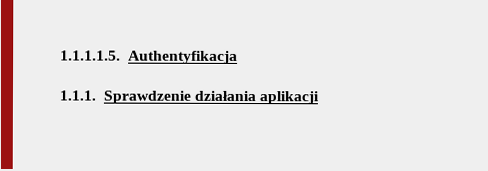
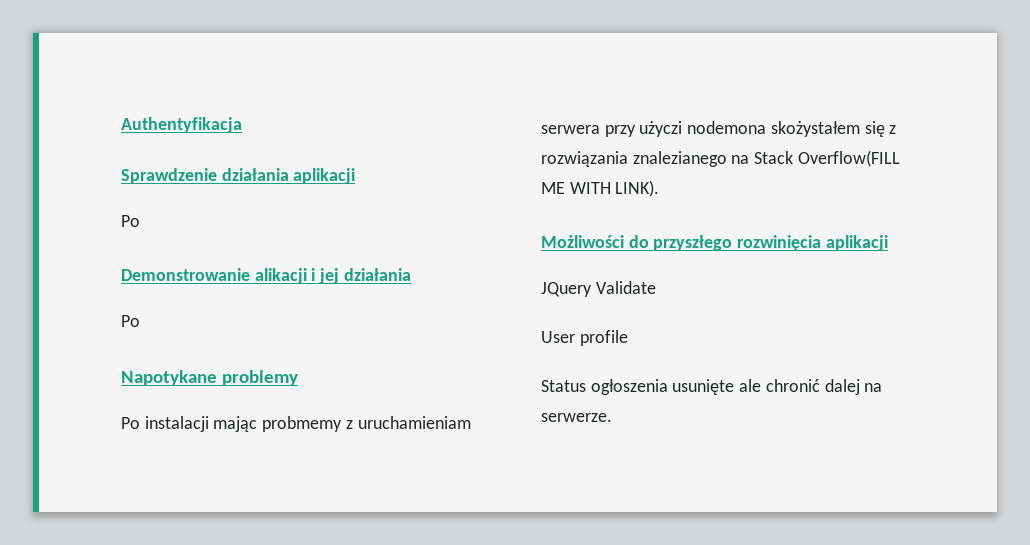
[60,50,121,61] 1.1.1.1.5. -> (121, 125) none
[59,90,96,101] 1.1.1. -> (242, 125) none
(320, 98) none -> [121,215,140,227] [121,268,411,284] [121,315,140,327] [121,370,299,386] [121,416,471,432] [541,121,897,137] [541,150,900,167] [541,180,660,197] [541,235,888,251] [541,281,656,297] [541,330,628,346] [541,379,883,395] [541,413,612,422] // Po // Demonstrowanie alikacji i jej działania // Po // Napotykane problemy // Po instalacji mając probmemy z uruchamieniam serwera przy użyczi nodemona skożystałem się z rozwiązania znalezianego na Stack Overflow(FILL ME WITH LINK). // Możliwości do przyszłego rozwinięcia aplikacji // JQuery Validate // User profile // Status ogłoszenia usunięte ale chronić dalej na serwerze.

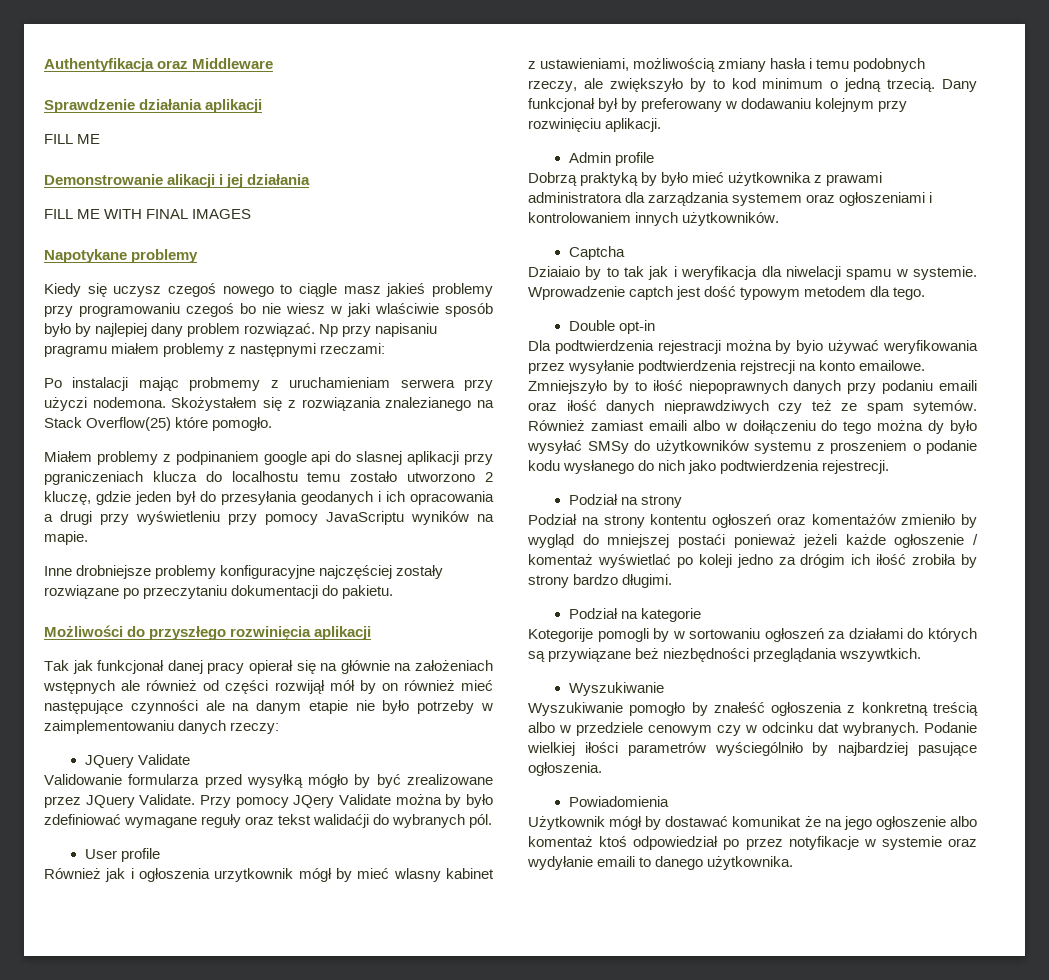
(242, 125) none -> [157,58,274,69] oraz Middleware
[121,215,140,227] Po -> [44,134,101,144] FILL ME
[121,315,140,327] [121,370,299,386] Po // Napotykane problemy -> [44,209,252,219] [44,249,199,263] [44,283,494,297] [44,303,493,317] [44,323,438,337] [44,343,386,357] FILL ME WITH FINAL IMAGES // Napotykane problemy // Kiedy się uczysz czegoś nowego to ciągle masz jakieś problemy przy programowaniu czegoś bo nie wiesz w jaki wlaściwie sposób było by najlepiej dany problem rozwiązać. Np przy napisaniu pragramu miałem problemy z następnymi rzeczami:
[687,121,860,137] nodemona skożystałem -> [92,397,258,411] nodemona. Skożystałem
[797,150,900,167] [541,180,660,197] Overflow(FILL ME WITH LINK). -> [86,417,273,431] [44,451,494,465] [44,471,494,485] [44,491,494,505] [44,511,494,525] [44,531,88,545] [44,565,444,579] [44,585,394,599] Overflow(25) które pomogło. // Miałem problemy z podpinaniem google api do slasnej aplikacji przy pgraniczeniach klucza do localhostu temu zostało utworzono 2 kluczę, gdzie jeden był do przesyłania geodanych i ich opracowania a drugi przy wyświetleniu przy pomocy JavaScriptu wyników na mapie. // Inne drobniejsze problemy konfiguracyjne najczęściej zostały rozwiązane po przeczytaniu dokumentacji do pakietu.
[541,281,656,297] [541,330,628,346] [541,379,883,395] [541,413,612,422] JQuery Validate // User profile // Status ogłoszenia usunięte ale chronić dalej na serwerze. -> [44,660,494,674] [43,680,494,694] [44,700,493,714] [44,720,280,734] [84,754,190,768] [44,774,493,788] [44,794,494,808] [44,814,493,828] [84,848,160,862] [44,868,494,882] [528,58,926,72] [528,78,977,92] [528,98,908,112] [528,118,662,132] [568,152,654,166] [528,172,883,186] [528,192,933,206] [528,212,780,226] [568,246,625,260] [528,266,977,280] [528,286,926,300] [568,320,655,334] [528,340,979,354] [528,360,926,374] [528,380,977,394] [528,400,977,414] [528,420,977,434] [527,440,977,454] [528,460,890,474] [568,494,682,508] [528,514,977,528] [527,534,978,548] [528,554,977,568] [528,574,673,588] [568,608,701,622] [528,628,977,642] [528,648,922,662] [568,682,664,696] [528,702,978,716] [528,722,977,736] [527,742,977,756] [528,762,602,776] [568,796,669,807] [528,816,977,830] [528,836,977,850] [527,856,794,870] Tak jak funkcjonał danej pracy opierał się na głównie na założeniach wstępnych ale również od części rozwijął mół by on również mieć następujące czynności ale na danym etapie nie było potrzeby w zaimplementowaniu danych rzeczy: // JQuery Validate // Validowanie formularza przed wysyłką mógło by być zrealizowane przez JQuery Validate. Przy pomocy JQery Validate można by było zdefiniować wymagane reguły oraz tekst walidaćji do wybranych pól. // User profile // Również jak i ogłoszenia urzytkownik mógł by mieć wlasny kabinet z ustawieniami, możliwością zmiany hasła i temu podobnych rzeczy, ale zwiększyło by to kod minimum o jedną trzecią. Dany funkcjonał był by preferowany w dodawaniu kolejnym przy rozwinięciu aplikacji. // Admin profile // Dobrzą praktyką by było mieć użytkownika z prawami administratora dla zarządzania systemem oraz ogłoszeniami i kontrolowaniem innych użytkowników. // Captcha // Dziaіaіo by to tak jak i weryfikacja dla niwelacji spamu w systemie. Wprowadzenie captch jest dość typowym metodem dla tego. // Double opt-in // Dla podtwierdzenia rejestracji można by byіo używać weryfikowania przez wysyłanie podtwierdzenia rejstrecji na konto emailowe. Zmniejszyło by to iłość niepoprawnych danych przy podaniu emaili oraz iłość danych nieprawdziwych czy też ze spam sytemów. Również zamiast emaili albo w doіłączeniu do tego można dy było wysyłać SMSy do użytkowników systemu z proszeniem o podanie kodu wysłanego do nich jako podtwierdzenia rejestrecji. // Podział na strony // Podział na strony kontentu ogłoszeń oraz komentażów zmieniło by wygląd do mniejszej postaći ponieważ jeżeli każde ogłoszenie / komentaż wyświetlać po koleji jedno za drógim ich iłość zrobiła by strony bardzo długimi. // Podział na kategorie // Kotegorije pomogli by w sortowaniu ogłoszeń za działami do których są przywiązane beż niezbędności przeglądania wszywtkich. // Wyszukiwanie // Wyszukiwanie pomogło by znałeść ogłoszenia z konkretną treścią albo w przedziele cenowym czy w odcinku dat wybranych. Podanie wielkiej iłości parametrów wyściególniło by najbardziej pasujące ogłoszenia. // Powiadomienia // Użytkownik mógł by dostawać komunikat że na jego ogłoszenie albo komentaż ktoś odpowiedział po przez notyfikacje w systemie oraz wydyłanie emaili to danego użytkownika.

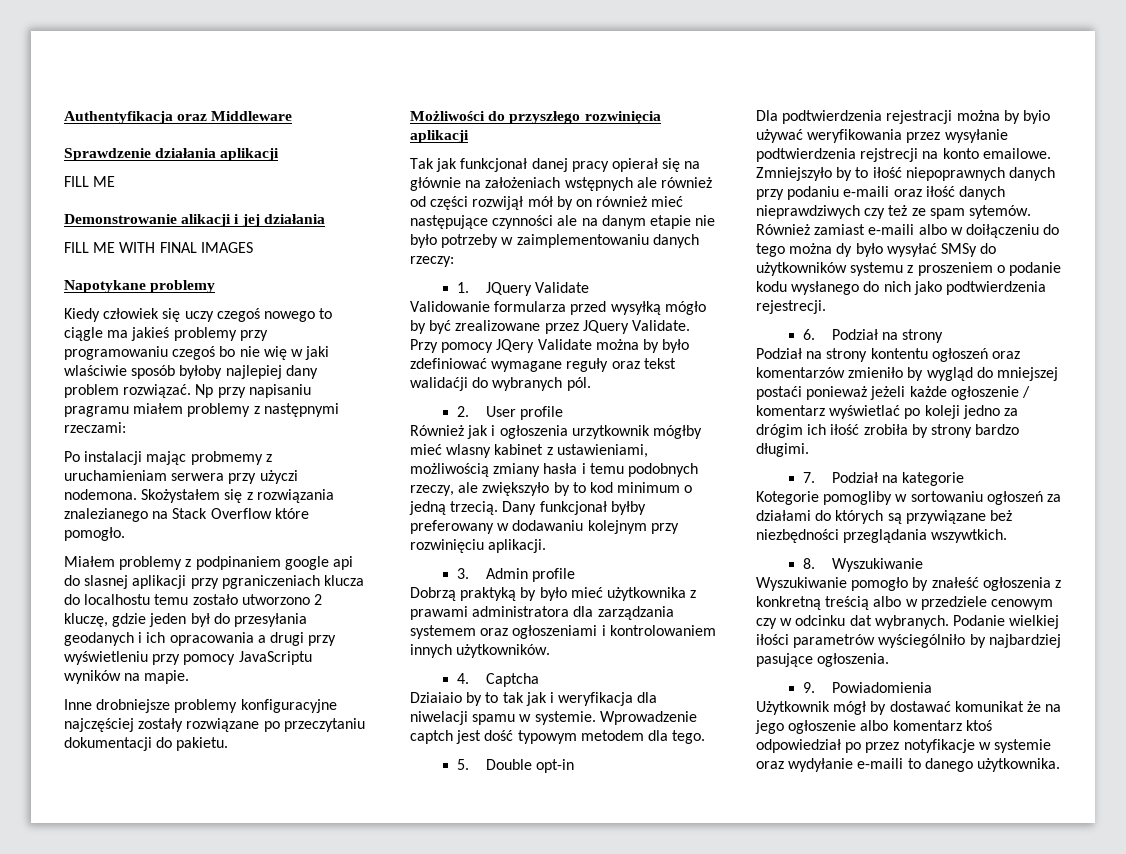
[87,283,162,297] się uczysz -> [103,308,214,322] człowiek się uczy
[343,286,381,294] masz -> [107,330,129,338] ma
[286,303,325,314] wiesz -> [263,346,287,360] wię
[44,323,92,337] było by -> [179,365,223,379] byłoby
[86,417,172,431] Overflow(25) -> [210,508,272,519] Overflow
(280, 728) none -> [456,282,469,293] 1.
(493, 821) none -> [456,406,469,417] 2.
[298,868,353,882] mógł by -> [652,425,702,439] mógłby
[598,98,638,112] był by -> [610,501,646,515] byłby
(662, 125) none -> [456,568,469,579] 3.
(780, 219) none -> [456,673,469,684] 4.
(926, 293) none -> [456,759,469,770] 5.
[939,380,977,391] emaili -> [843,186,890,197] e-maili
[648,420,687,431] emaili -> [868,224,915,235] e-maili
(890, 467) none -> [802,329,815,340] 6.
[811,514,896,525] komentażów -> [756,367,845,378] komentarzów
[528,554,593,565] komentaż -> [756,405,825,416] komentarz
(673, 581) none -> [802,472,815,483] 7.
[528,628,670,642] Kotegorije pomogli by -> [756,491,893,505] Kotegorie pomogliby
(922, 655) none -> [802,558,815,569] 8.
(602, 769) none -> [802,682,815,693] 9.
[528,836,593,847] komentaż -> [892,720,962,731] komentarz
[597,856,636,867] emaili -> [857,758,904,769] e-maili

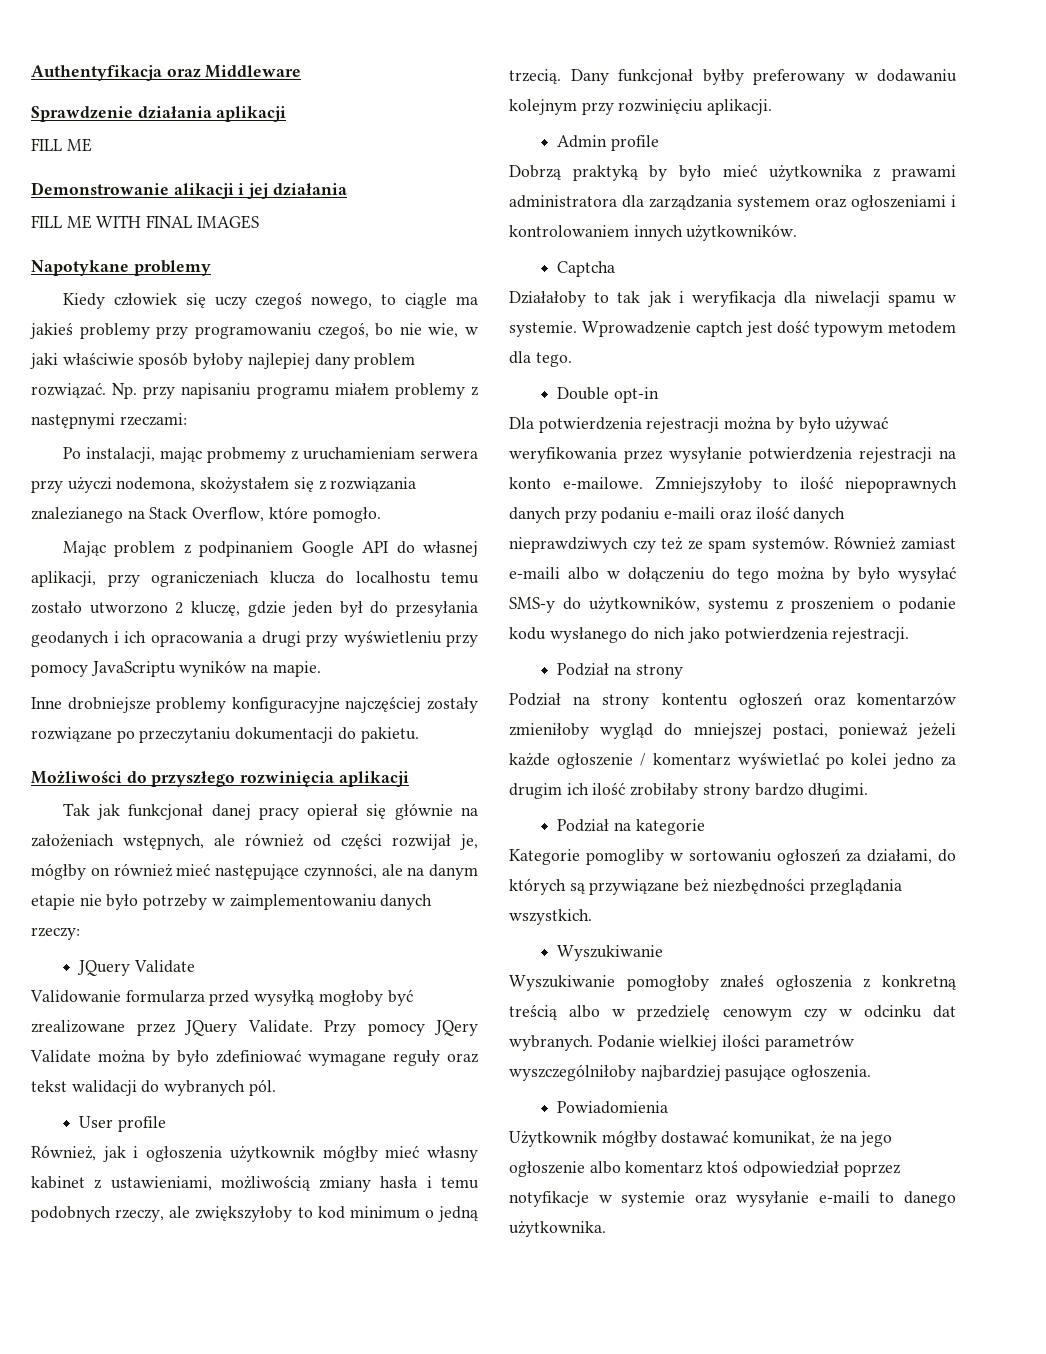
[263,311,315,322] nowego -> [311,296,373,309] nowego,
[172,346,216,360] czegoś -> [317,322,369,339] czegoś,
[263,346,287,360] wię -> [428,323,459,338] wie,
[64,365,127,376] wlaściwie -> [62,352,134,365] właściwie
[195,384,214,398] Np -> [112,383,138,399] Np.
[64,406,129,417] pragramu -> [256,386,330,399] programu
[84,451,143,465] instalacji -> [85,447,155,463] instalacji,
[64,489,221,503] nodemona. Skożystałem -> [116,477,290,493] nodemona, skożystałem
[210,508,272,519] Overflow -> [192,507,265,522] Overflow,
[64,556,353,570] [64,575,320,589] Miałem problemy z podpinaniem google api do slasnej aplikacji przy pgraniczeniach -> [62,541,479,557] [31,571,259,587] Mając problem z podpinaniem Google API do własnej aplikacji, przy ograniczeniach
[684,161,701,169] na -> (387, 811) none
[564,177,633,191] wstępnych -> [123,834,204,850] wstępnych,
[472,196,573,210] rozwijął mół by -> [392,834,478,850] [31,863,86,880] rozwijał je, mógłby
[492,215,554,229] czynności -> [303,863,377,880] czynności,
[456,282,469,293] 1. -> (80, 933) none
[664,301,706,315] [410,320,426,334] mógło by -> [318,990,383,1006] mogłoby
[410,377,468,391] walidaćji -> [71,1080,137,1096] walidacji
[456,406,469,417] 2. -> (276, 1087) none
[410,425,464,436] Również -> [31,1145,96,1161] Również,
[571,425,650,439] urzytkownik -> [229,1146,315,1162] użytkownik
[446,444,492,458] wlasny -> [427,1146,479,1162] własny
[482,482,570,496] zwiększyło by -> [195,1206,293,1222] zwiększyłoby
[456,568,469,579] 3. -> (773, 107) none
[456,673,469,684] 4. -> (798, 232) none
[410,692,483,706] Dziaіaіo by -> [509,291,586,307] Działałoby
[456,759,469,770] 5. -> (572, 359) none
[782,110,883,124] podtwierdzenia -> [538,417,642,433] potwierdzenia
[1022,110,1050,124] byіo -> [798,417,831,433] było
[756,148,1051,162] [756,167,902,181] podtwierdzenia rejstrecji na konto emailowe. Zmniejszyło by to iłość -> [749,447,956,463] [509,476,834,493] potwierdzenia rejestracji na konto e-mailowe. Zmniejszyłoby to ilość
[925,186,955,197] iłość -> [755,506,789,519] ilość
[968,205,1031,219] sytemów. -> [751,536,829,553] systemów.
[965,224,1039,238] doіłączeniu -> [627,567,705,582] dołączeniu
[836,243,853,257] dy -> [832,567,851,583] by
[940,243,997,257] [756,262,847,276] SMSy do użytkowników -> [509,596,700,613] SMS-y do użytkowników,
[945,281,1046,295] [756,300,826,314] [802,329,815,340] podtwierdzenia rejestrecji. // 6. -> [724,627,910,643] potwierdzenia rejestracji. //
[848,367,924,381] zmieniło by -> [509,723,589,739] zmieniłoby
[756,386,802,400] postaći -> [772,723,828,739] postaci,
[924,405,960,419] koleji -> [850,753,887,765] kolei
[756,424,928,438] drógim ich iłość zrobiła by -> [509,782,699,799] drugim ich ilość zrobiłaby
[802,472,815,483] 7. -> (869, 791) none
[756,491,819,505] Kotegorie -> [509,849,580,865] Kategorie
[756,510,811,521] działami -> [867,849,932,864] działami,
[931,529,1008,543] [802,558,815,569] wszywtkich. // 8. -> [509,909,592,925] wszystkich. //
[851,577,979,591] pomogło by znałeść -> [626,974,765,991] pomogłoby znałeś
[920,596,987,610] przedziele -> [637,1005,711,1021] przedzielę
[756,634,986,648] iłości parametrów wyściególniło by -> [722,1034,854,1051] [509,1064,636,1081] ilości parametrów wyszczególniłoby
[802,682,815,693] 9. -> (872, 1073) none
[833,701,1024,715] mógł by dostawać komunikat -> [601,1130,816,1147] mógłby dostawać komunikat,
[845,742,900,753] po przez -> [843,1164,901,1177] poprzez
[788,758,854,772] wydyłanie -> [735,1191,809,1207] wysyłanie

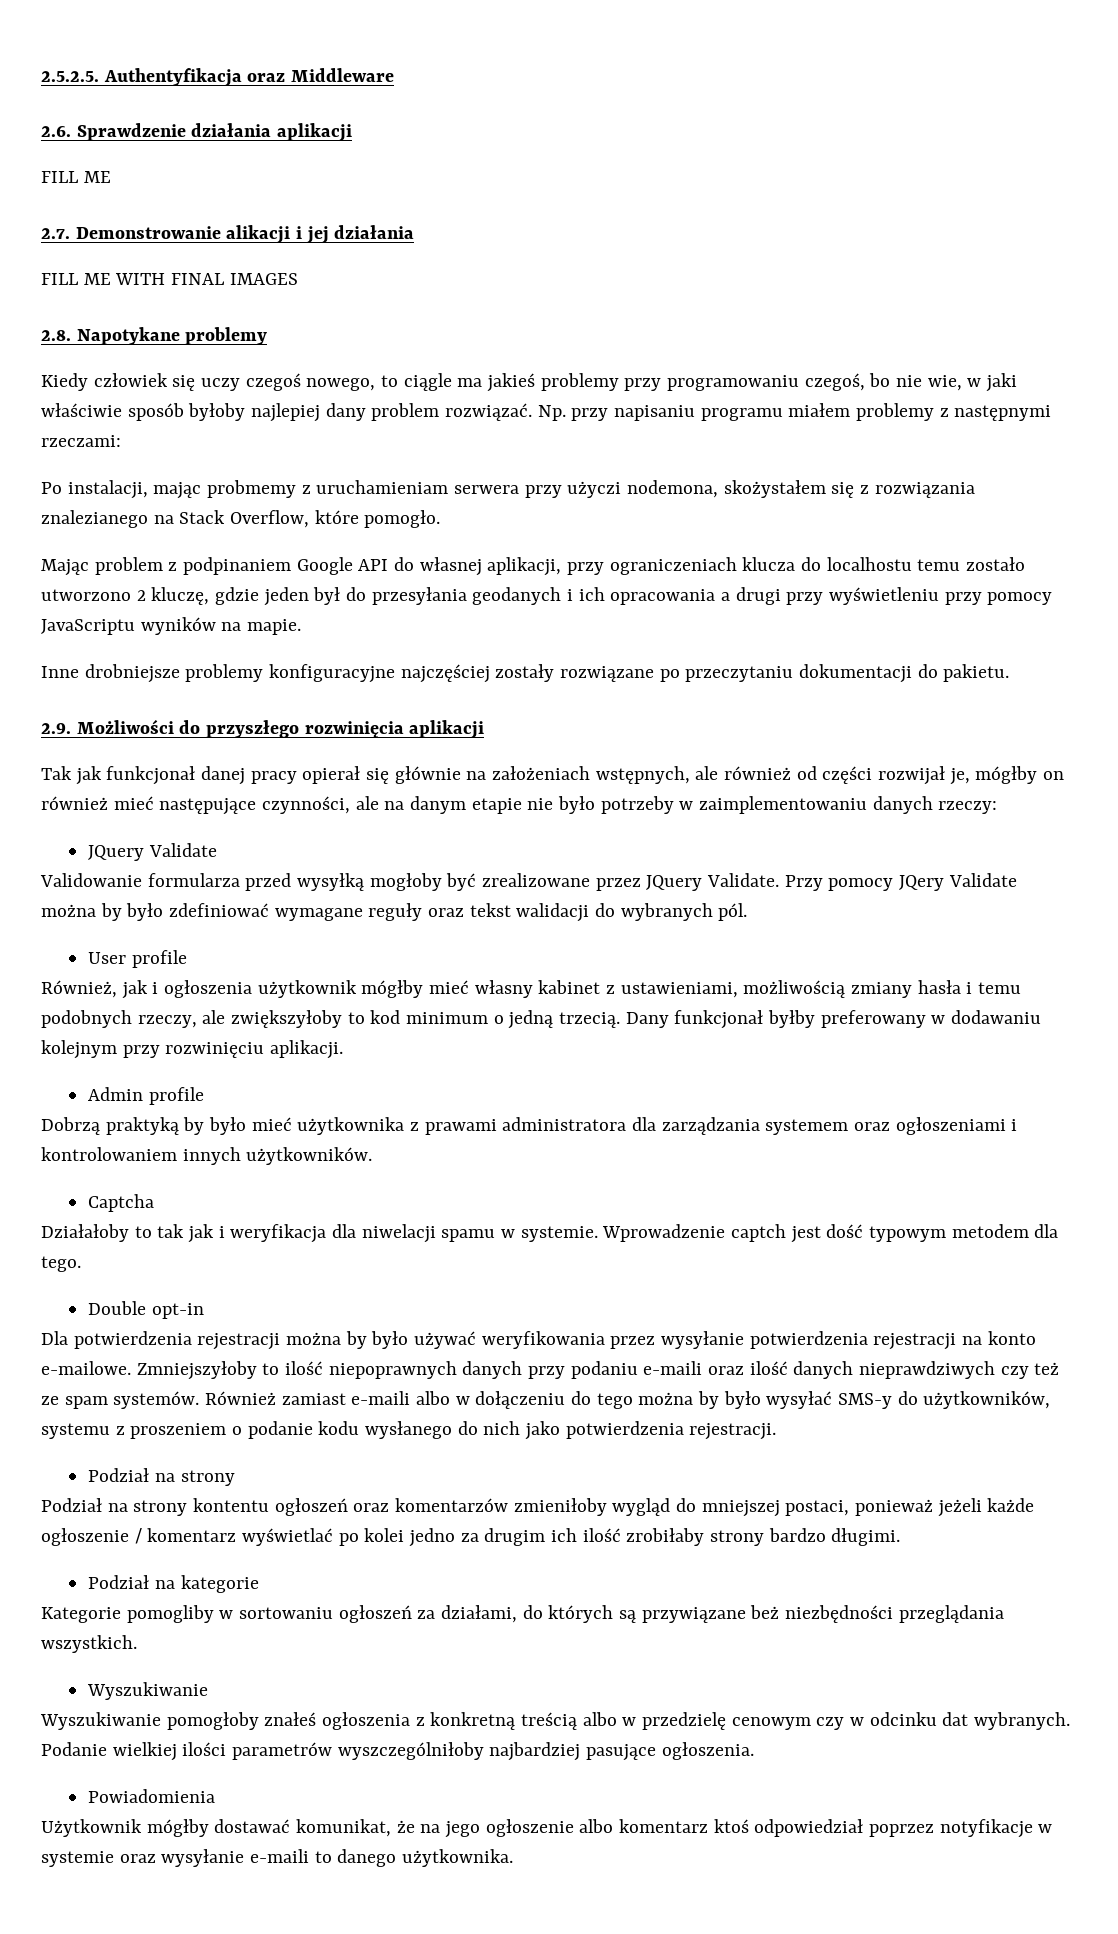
(31, 73) none -> [41,71,99,82] 2.5.2.5.
(302, 71) none -> [41,126,71,137] 2.6.
(92, 145) none -> [41,228,70,239] 2.7.
(259, 222) none -> [41,330,71,341] 2.8.
(419, 735) none -> [41,723,71,734] 2.9.

